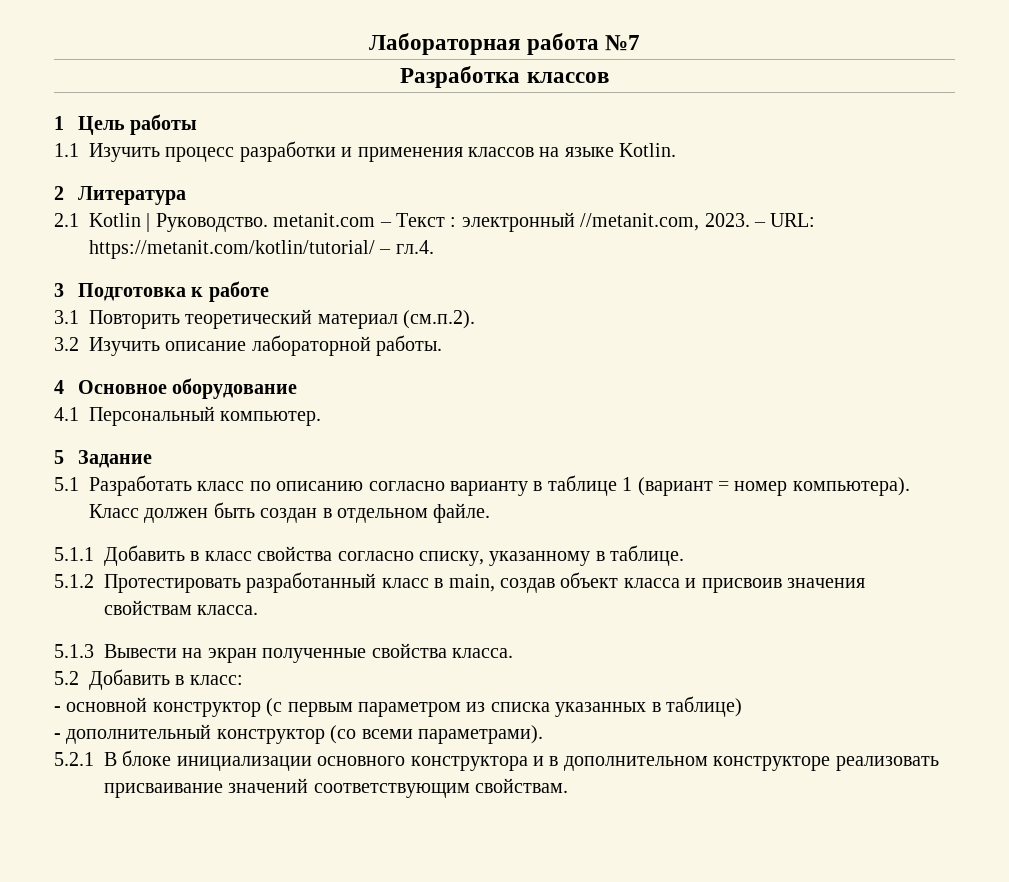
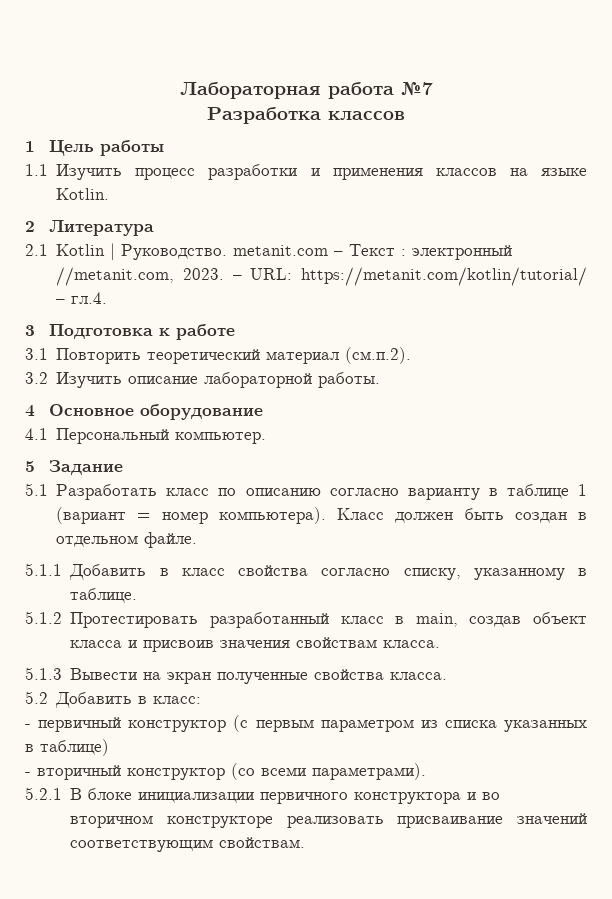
[66,697,148,712] основной -> [38,717,122,732] первичный
[66,724,212,744] дополнительный -> [37,765,121,780] вторичный
[317,756,406,766] основного -> [260,792,349,804] первичного
[549,756,708,771] в дополнительном -> [482,792,501,800] [70,815,154,828] во вторичном

